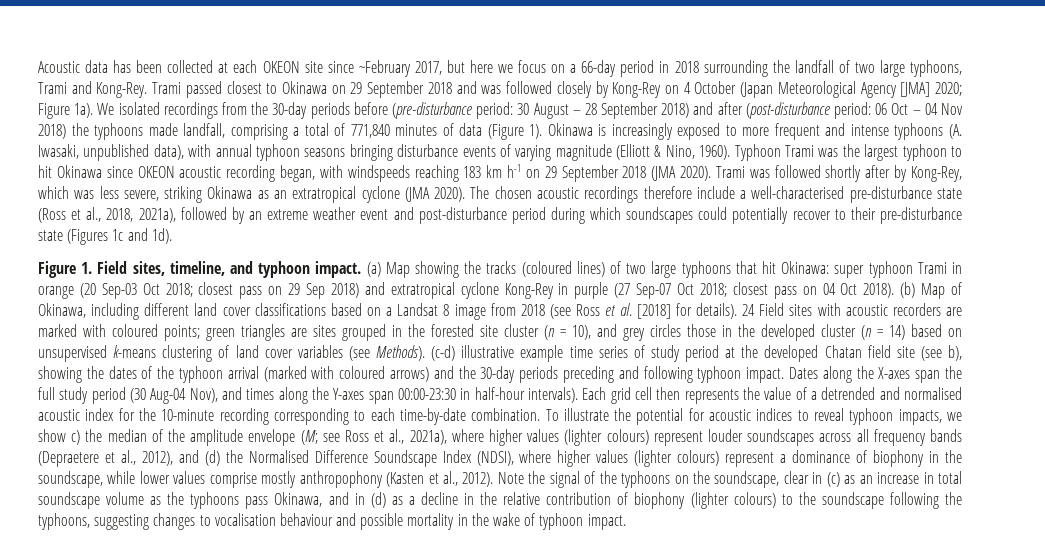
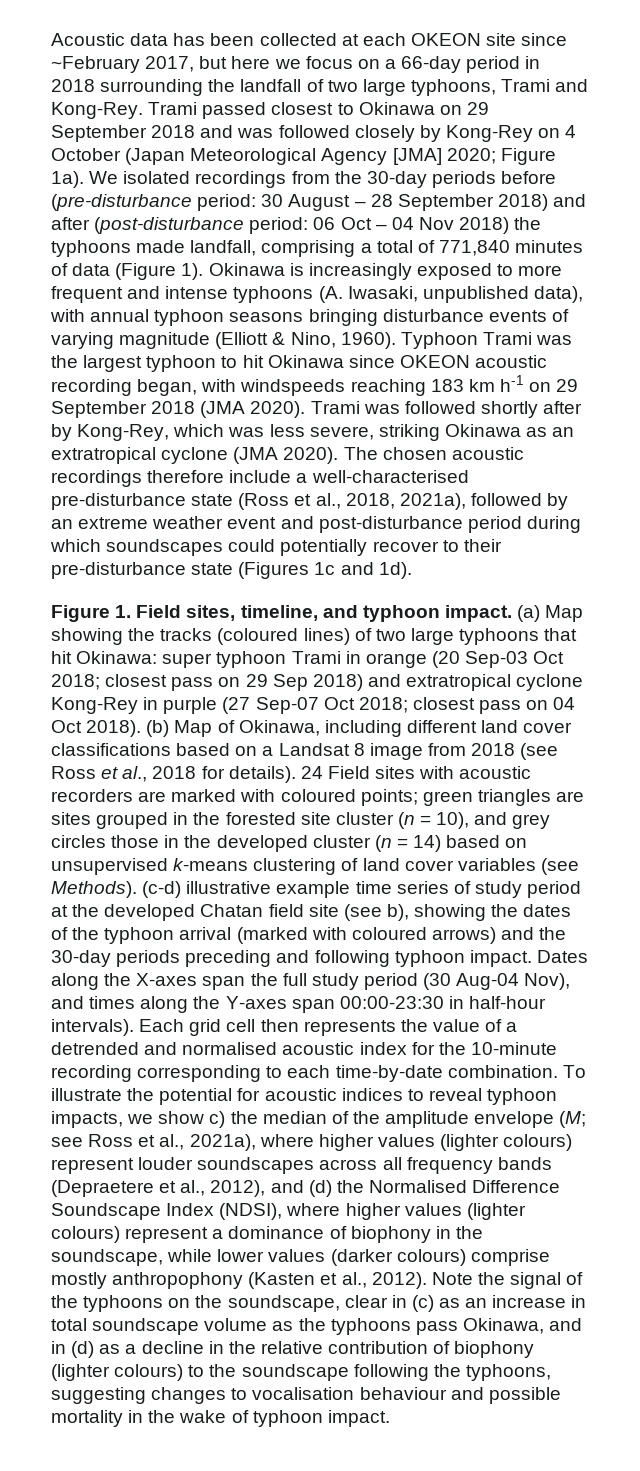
[619,303,671,319] al. [2018] -> [122,766,197,782] al., 2018
(206, 477) none -> [330,1249,466,1266] (darker colours)

